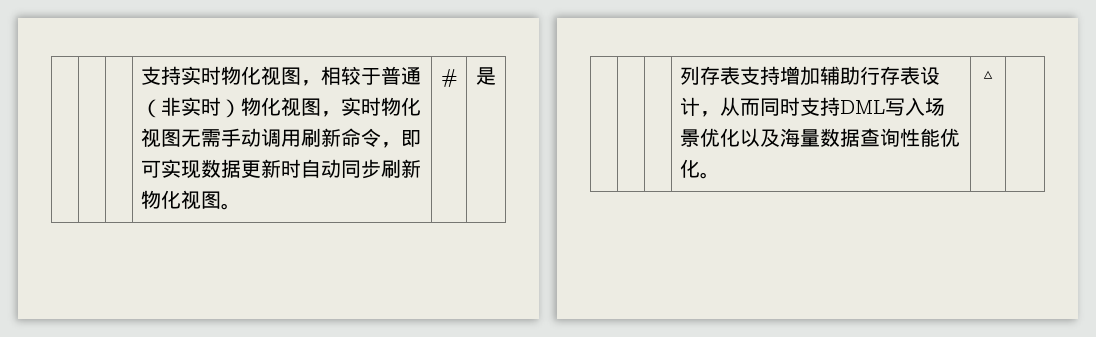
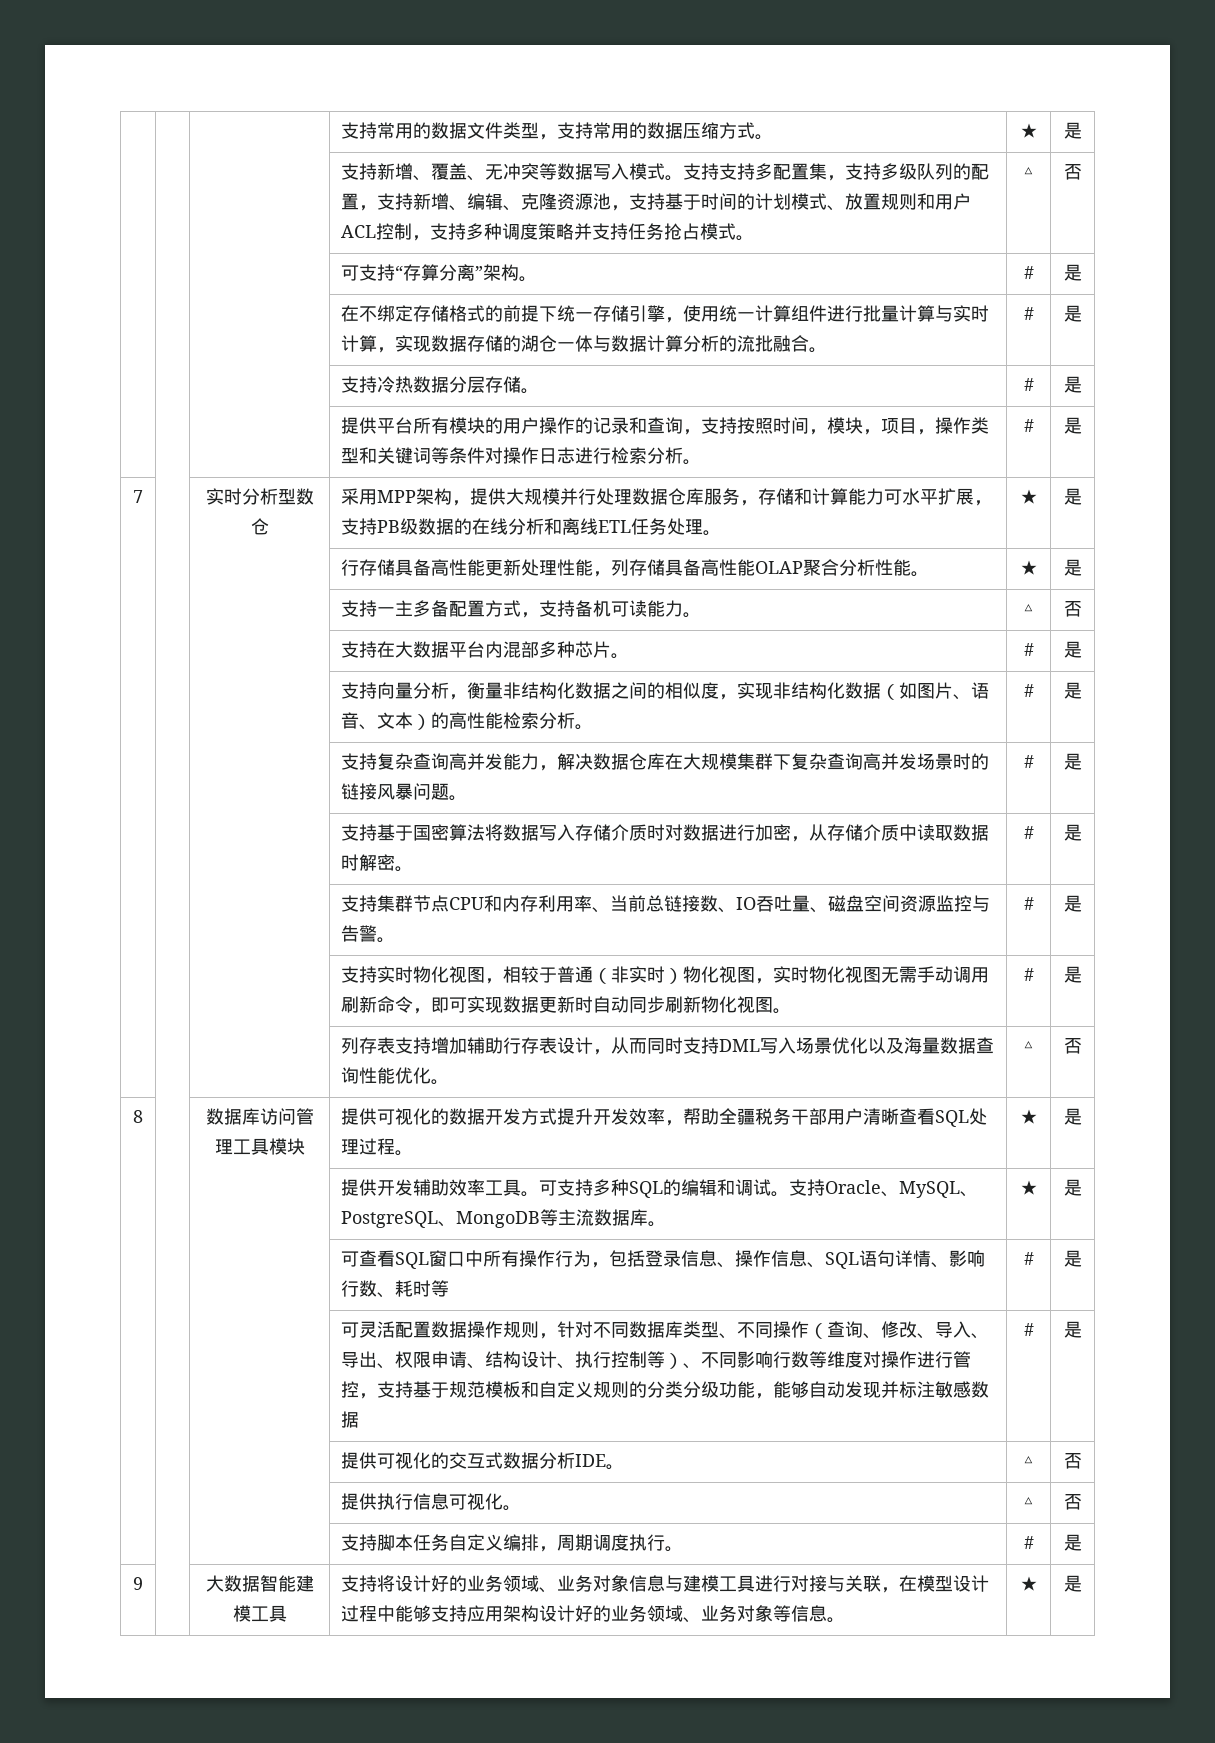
(140, 75) | | -> [341,122,774,140] [1019,123,1038,138] [1063,122,1082,139] [341,163,990,181] [341,193,972,211] [341,223,755,241] [1023,167,1034,178] [1063,164,1082,180] [341,264,538,282] [1023,266,1034,279] [1063,264,1082,281] [341,305,990,323] [341,335,828,353] [1023,307,1034,320] [1063,305,1082,322] [341,376,540,394] [1023,378,1034,391] [1063,376,1082,393] [341,417,990,435] [341,447,702,465] [1023,419,1034,432] [1063,417,1082,434] [133,490,143,503] [205,488,314,505] [250,518,269,535] [341,488,993,506] [341,518,722,536] [1019,489,1038,504] [1063,488,1082,505] [341,559,930,577] [1019,560,1038,575] [1063,559,1082,576] [341,600,702,618] [1023,604,1034,615] [1063,601,1082,617] [341,641,630,659] [1023,643,1034,656] [1063,641,1082,658] [341,682,990,700] [341,712,594,730] [1023,684,1034,697] [1063,682,1082,699] [341,753,990,771] [341,783,468,801] [1023,755,1034,768] [1063,753,1082,770] [341,824,990,842] [341,854,414,872] [1023,826,1034,839] [1063,824,1082,841] [341,895,991,913] [341,925,396,943] [1023,897,1034,910] [1063,895,1082,912] | | | 支持常用的数据文件类型，支持常用的数据压缩方式。 | ★ | 是 // | | | 支持新增、覆盖、无冲突等数据写入模式。支持支持多配置集，支持多级队列的配置，支持新增、编辑、克隆资源池，支持基于时间的计划模式、放置规则和用户ACL控制，支持多种调度策略并支持任务抢占模式。 | △ | 否 // | | | 可支持“存算分离”架构。 | # | 是 // | | | 在不绑定存储格式的前提下统一存储引擎，使用统一计算组件进行批量计算与实时计算，实现数据存储的湖仓一体与数据计算分析的流批融合。 | # | 是 // | | | 支持冷热数据分层存储。 | # | 是 // | | | 提供平台所有模块的用户操作的记录和查询，支持按照时间，模块，项目，操作类型和关键词等条件对操作日志进行检索分析。 | # | 是 // 7 | | 实时分析型数仓 | 采用MPP架构，提供大规模并行处理数据仓库服务，存储和计算能力可水平扩展，支持PB级数据的在线分析和离线ETL任务处理。 | ★ | 是 // | | | 行存储具备高性能更新处理性能，列存储具备高性能OLAP聚合分析性能。 | ★ | 是 // | | | 支持一主多备配置方式，支持备机可读能力。 | △ | 否 // | | | 支持在大数据平台内混部多种芯片。 | # | 是 // | | | 支持向量分析，衡量非结构化数据之间的相似度，实现非结构化数据（如图片、语音、文本）的高性能检索分析。 | # | 是 // | | | 支持复杂查询高并发能力，解决数据仓库在大规模集群下复杂查询高并发场景时的链接风暴问题。 | # | 是 // | | | 支持基于国密算法将数据写入存储介质时对数据进行加密，从存储介质中读取数据时解密。 | # | 是 // | | | 支持集群节点CPU和内存利用率、当前总链接数、IO吞吐量、磁盘空间资源监控与告警。 | # | 是 // | |
(994, 76) none -> [1063,1038,1082,1054] [133,1110,143,1123] [205,1108,314,1125] [214,1138,305,1155] [341,1108,988,1127] [341,1138,414,1156] [1019,1109,1038,1124] [1063,1108,1082,1125] [341,1179,979,1198] [341,1209,667,1228] [1019,1180,1038,1195] [1063,1179,1082,1196] [341,1250,986,1269] [341,1280,450,1298] [1023,1252,1034,1265] [1063,1250,1082,1267] [341,1321,990,1339] [341,1351,972,1369] [341,1381,990,1399] [341,1411,360,1428] [1023,1323,1034,1336] [1063,1321,1082,1338] [341,1452,625,1470] [1023,1456,1034,1467] [1063,1453,1082,1469] [341,1493,522,1511] [1023,1497,1034,1508] [1063,1494,1082,1510] [341,1534,684,1552] [1023,1536,1034,1549] [1063,1534,1082,1551] [133,1577,143,1590] [205,1575,314,1592] [232,1605,287,1622] [341,1575,990,1593] [341,1605,846,1623] [1019,1576,1038,1591] [1063,1575,1082,1592] 否 // 8 | | 数据库访问管理工具模块 | 提供可视化的数据开发方式提升开发效率，帮助全疆税务干部用户清晰查看SQL处理过程。 | ★ | 是 // | | | 提供开发辅助效率工具。可支持多种SQL的编辑和调试。支持Oracle、MySQL、PostgreSQL、MongoDB等主流数据库。 | ★ | 是 // | | | 可查看SQL窗口中所有操作行为，包括登录信息、操作信息、SQL语句详情、影响行数、耗时等 | # | 是 // | | | 可灵活配置数据操作规则，针对不同数据库类型、不同操作（查询、修改、导入、导出、权限申请、结构设计、执行控制等）、不同影响行数等维度对操作进行管控，支持基于规范模板和自定义规则的分类分级功能，能够自动发现并标注敏感数据 | # | 是 // | | | 提供可视化的交互式数据分析IDE。 | △ | 否 // | | | 提供执行信息可视化。 | △ | 否 // | | | 支持脚本任务自定义编排，周期调度执行。 | # | 是 // 9 | | 大数据智能建模工具 | 支持将设计好的业务领域、业务对象信息与建模工具进行对接与关联，在模型设计过程中能够支持应用架构设计好的业务领域、业务对象等信息。 | ★ | 是

